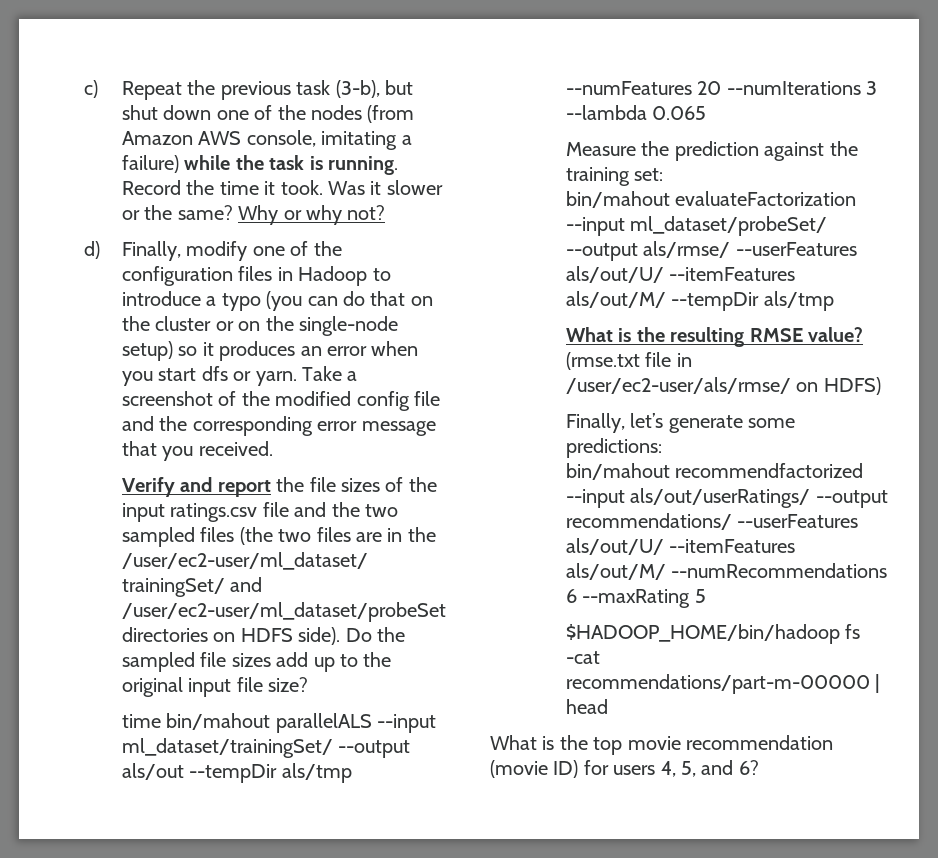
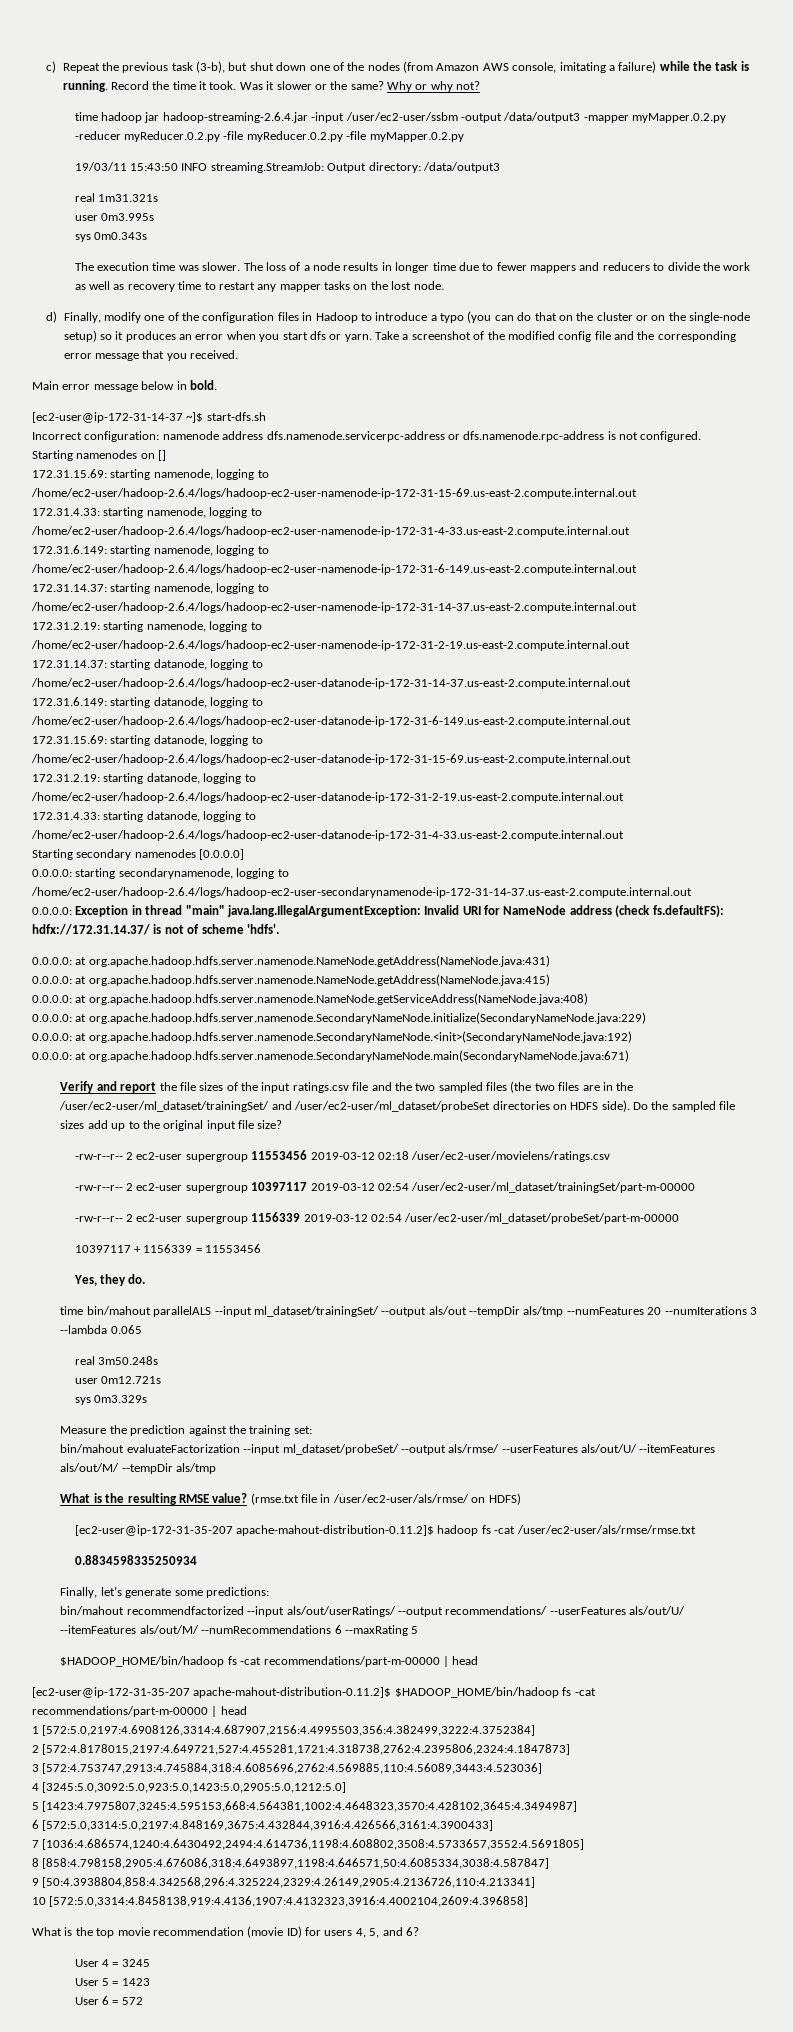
(386, 212) none -> [74,112,727,123] [74,131,464,142] [74,162,500,173] [74,193,159,202] [74,213,155,221] [74,232,148,242] [74,262,751,273] [74,281,444,292] // time hadoop jar hadoop-streaming-2.6.4.jar -input /user/ec2-user/ssbm -output /data/output3 -mapper myMapper.0.2.py -reducer myReducer.0.2.py -file myReducer.0.2.py -file myMapper.0.2.py // 19/03/11 15:43:50 INFO streaming.StreamJob: Output directory: /data/output3 // real 1m31.321s // user 0m3.995s // sys 0m0.343s // The execution time was slower. The loss of a node results in longer time due to fewer mappers and reducers to divide the work as well as recovery time to restart any mapper tasks on the lost node.
(273, 448) none -> [32,380,217,392] [32,412,266,423] [32,431,702,442] [32,450,167,461] [32,469,269,480] [31,488,637,499] [32,507,262,518] [31,526,630,537] [32,545,269,556] [31,564,637,575] [32,583,269,594] [31,602,637,613] [32,621,262,632] [31,640,630,651] [32,659,263,670] [31,678,631,689] [32,697,263,708] [31,716,631,727] [32,735,263,746] [31,754,631,765] [32,773,256,784] [31,792,624,803] [32,811,256,822] [31,830,624,841] [32,849,245,860] [32,868,289,879] [31,887,692,898] [32,905,724,917] [32,924,279,935] [32,955,550,967] [32,974,550,986] [32,993,588,1005] [32,1012,646,1024] [32,1031,632,1043] [32,1050,629,1062] // Main error message below in bold. // [ec2-user@ip-172-31-14-37 ~]$ start-dfs.sh // Incorrect configuration: namenode address dfs.namenode.servicerpc-address or dfs.namenode.rpc-address is not configured. // Starting namenodes on [] // 172.31.15.69: starting namenode, logging to /home/ec2-user/hadoop-2.6.4/logs/hadoop-ec2-user-namenode-ip-172-31-15-69.us-east-2.compute.internal.out // 172.31.4.33: starting namenode, logging to /home/ec2-user/hadoop-2.6.4/logs/hadoop-ec2-user-namenode-ip-172-31-4-33.us-east-2.compute.internal.out // 172.31.6.149: starting namenode, logging to /home/ec2-user/hadoop-2.6.4/logs/hadoop-ec2-user-namenode-ip-172-31-6-149.us-east-2.compute.internal.out // 172.31.14.37: starting namenode, logging to /home/ec2-user/hadoop-2.6.4/logs/hadoop-ec2-user-namenode-ip-172-31-14-37.us-east-2.compute.internal.out // 172.31.2.19: starting namenode, logging to /home/ec2-user/hadoop-2.6.4/logs/hadoop-ec2-user-namenode-ip-172-31-2-19.us-east-2.compute.internal.out // 172.31.14.37: starting datanode, logging to /home/ec2-user/hadoop-2.6.4/logs/hadoop-ec2-user-datanode-ip-172-31-14-37.us-east-2.compute.internal.out // 172.31.6.149: starting datanode, logging to /home/ec2-user/hadoop-2.6.4/logs/hadoop-ec2-user-datanode-ip-172-31-6-149.us-east-2.compute.internal.out // 172.31.15.69: starting datanode, logging to /home/ec2-user/hadoop-2.6.4/logs/hadoop-ec2-user-datanode-ip-172-31-15-69.us-east-2.compute.internal.out // 172.31.2.19: starting datanode, logging to /home/ec2-user/hadoop-2.6.4/logs/hadoop-ec2-user-datanode-ip-172-31-2-19.us-east-2.compute.internal.out // 172.31.4.33: starting datanode, logging to /home/ec2-user/hadoop-2.6.4/logs/hadoop-ec2-user-datanode-ip-172-31-4-33.us-east-2.compute.internal.out // Starting secondary namenodes [0.0.0.0] // 0.0.0.0: starting secondarynamenode, logging to /home/ec2-user/hadoop-2.6.4/logs/hadoop-ec2-user-secondarynamenode-ip-172-31-14-37.us-east-2.compute.internal.out // 0.0.0.0: Exception in thread "main" java.lang.IllegalArgumentException: Invalid URI for NameNode address (check fs.defaultFS): hdfx://172.31.14.37/ is not of scheme 'hdfs'. // 0.0.0.0: at org.apache.hadoop.hdfs.server.namenode.NameNode.getAddress(NameNode.java:431) // 0.0.0.0: at org.apache.hadoop.hdfs.server.namenode.NameNode.getAddress(NameNode.java:415) // 0.0.0.0: at org.apache.hadoop.hdfs.server.namenode.NameNode.getServiceAddress(NameNode.java:408) // 0.0.0.0: at org.apache.hadoop.hdfs.server.namenode.SecondaryNameNode.initialize(SecondaryNameNode.java:229) // 0.0.0.0: at org.apache.hadoop.hdfs.server.namenode.SecondaryNameNode.<init>(SecondaryNameNode.java:192) // 0.0.0.0: at org.apache.hadoop.hdfs.server.namenode.SecondaryNameNode.main(SecondaryNameNode.java:671)
(309, 684) none -> [74,1150,611,1162] [74,1182,696,1193] [74,1212,680,1224] [74,1244,262,1253] [73,1274,146,1286] // -rw-r--r-- 2 ec2-user supergroup 11553456 2019-03-12 02:18 /user/ec2-user/movielens/ratings.csv // -rw-r--r-- 2 ec2-user supergroup 10397117 2019-03-12 02:54 /user/ec2-user/ml_dataset/trainingSet/part-m-00000 // -rw-r--r-- 2 ec2-user supergroup 1156339 2019-03-12 02:54 /user/ec2-user/ml_dataset/probeSet/part-m-00000 // 10397117 + 1156339 = 11553456 // Yes, they do.
(707, 113) none -> [74,1356,159,1365] [74,1376,162,1384] [74,1395,148,1405] // real 3m50.248s // user 0m12.721s // sys 0m3.329s
(881, 386) none -> [74,1525,696,1536] [74,1555,197,1565] // [ec2-user@ip-172-31-35-207 apache-mahout-distribution-0.11.2]$ hadoop fs -cat /user/ec2-user/als/rmse/rmse.txt // 0.8834598335250934
(609, 706) none -> [32,1687,596,1698] [32,1706,247,1717] [32,1725,536,1736] [32,1744,571,1755] [32,1763,543,1774] [32,1782,347,1793] [32,1801,578,1812] [32,1820,494,1831] [32,1839,585,1850] [32,1858,550,1869] [32,1877,536,1888] [32,1896,529,1907] // [ec2-user@ip-172-31-35-207 apache-mahout-distribution-0.11.2]$ $HADOOP_HOME/bin/hadoop fs -cat recommendations/part-m-00000 | head // 1 [572:5.0,2197:4.6908126,3314:4.687907,2156:4.4995503,356:4.382499,3222:4.3752384] // 2 [572:4.8178015,2197:4.649721,527:4.455281,1721:4.318738,2762:4.2395806,2324:4.1847873] // 3 [572:4.753747,2913:4.745884,318:4.6085696,2762:4.569885,110:4.56089,3443:4.523036] // 4 [3245:5.0,3092:5.0,923:5.0,1423:5.0,2905:5.0,1212:5.0] // 5 [1423:4.7975807,3245:4.595153,668:4.564381,1002:4.4648323,3570:4.428102,3645:4.3494987] // 6 [572:5.0,3314:5.0,2197:4.848169,3675:4.432844,3916:4.426566,3161:4.3900433] // 7 [1036:4.686574,1240:4.6430492,2494:4.614736,1198:4.608802,3508:4.5733657,3552:4.5691805] // 8 [858:4.798158,2905:4.676086,318:4.6493897,1198:4.646571,50:4.6085334,3038:4.587847] // 9 [50:4.3938804,858:4.342568,296:4.325224,2329:4.26149,2905:4.2136726,110:4.213341] // 10 [572:5.0,3314:4.8458138,919:4.4136,1907:4.4132323,3916:4.4002104,2609:4.396858]
(759, 767) none -> [74,1959,150,1967] [74,1978,150,1986] [74,1996,143,2005] // User 4 = 3245 // User 5 = 1423 // User 6 = 572

